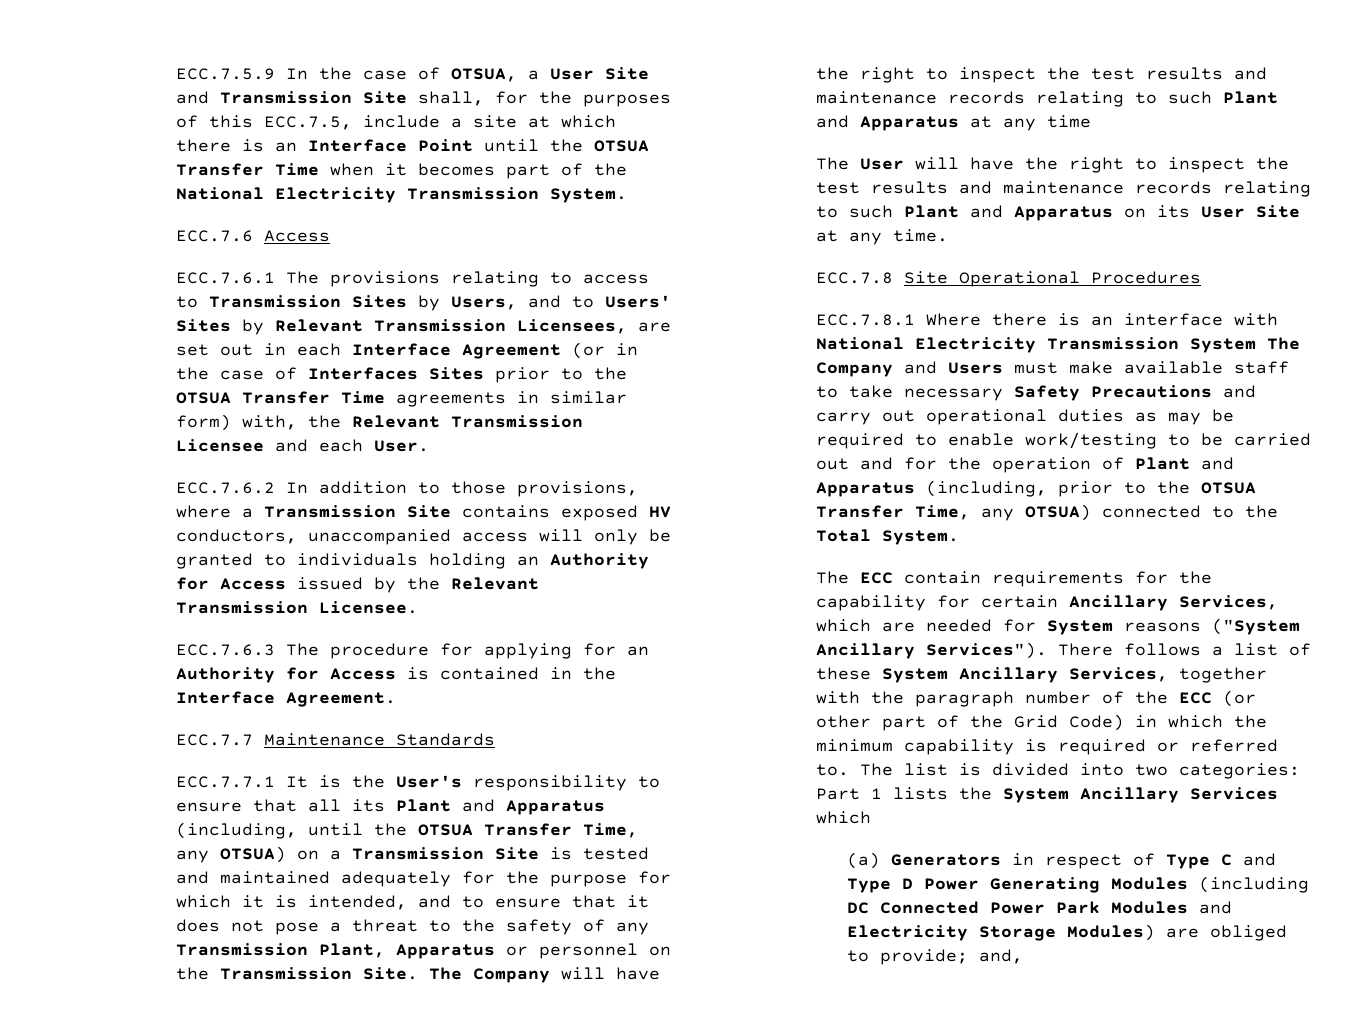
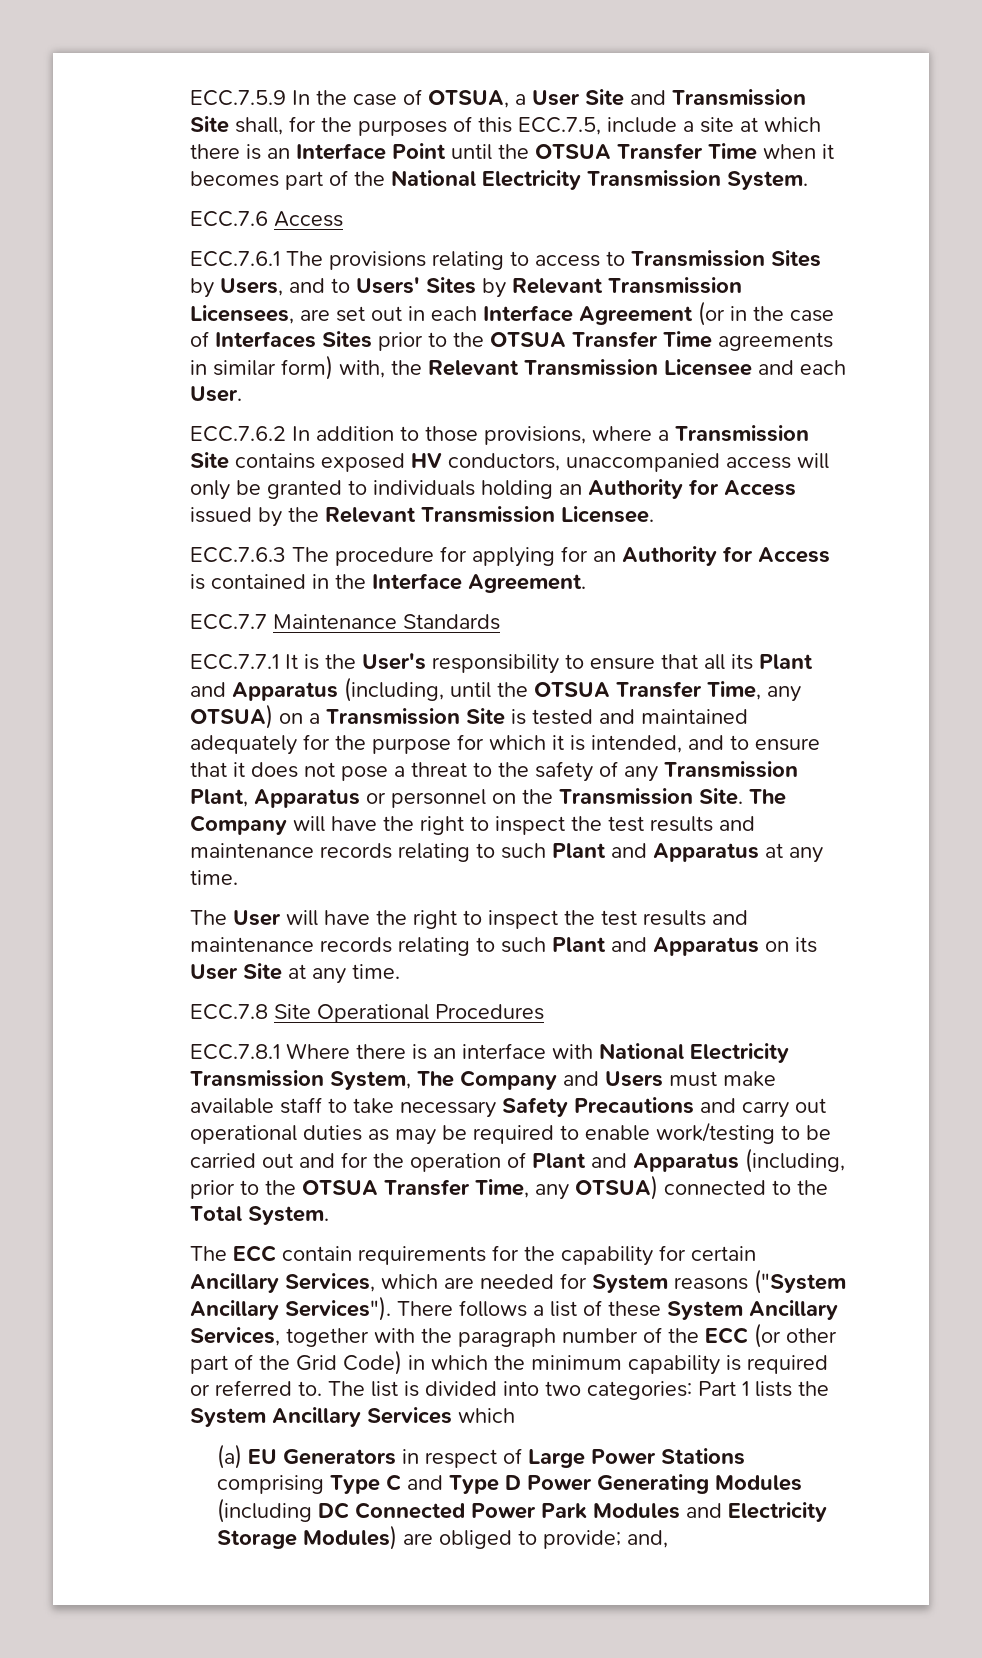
[1046,115,1091,128] time -> [190,870,239,885] time.
[1189,338,1256,353] System -> [330,1071,412,1090] System,
(880, 860) none -> [248,1449,278,1464] EU
(1155, 859) none -> [528,1448,746,1468] [217,1475,325,1494] Large Power Stations comprising

